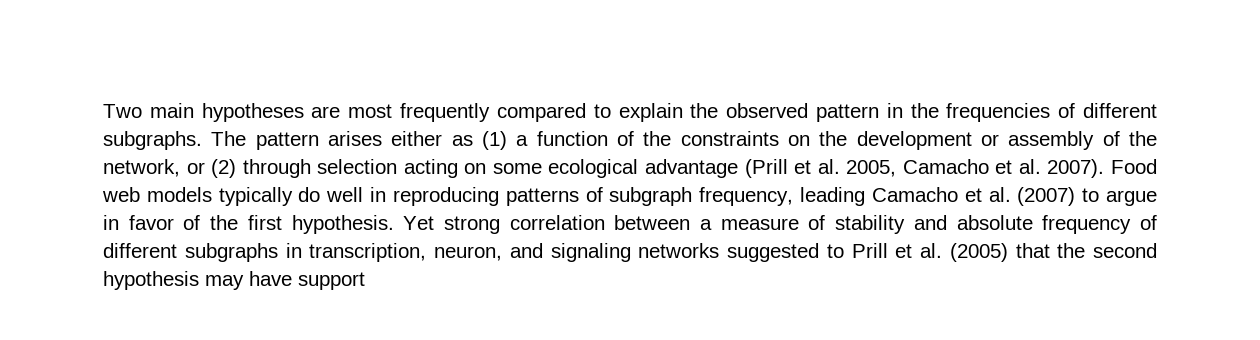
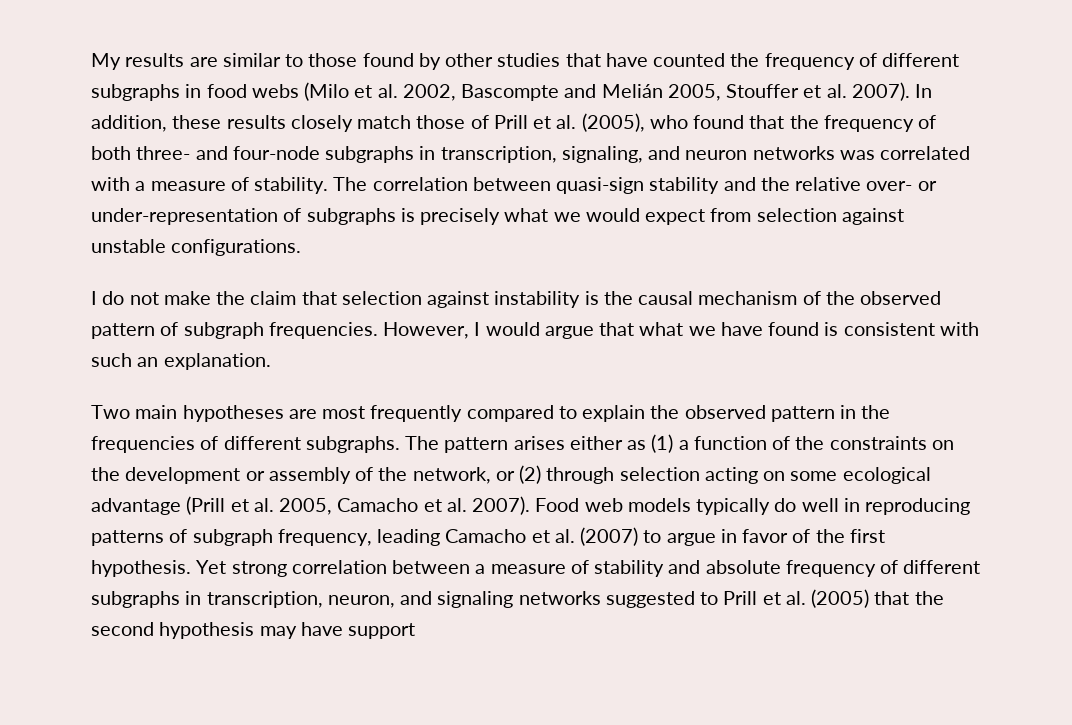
(103, 111) none -> [91,53,960,70] [91,82,933,101] [91,113,937,132] [91,146,971,163] [91,177,937,194] [91,208,904,225] [91,239,302,256] [91,291,942,308] [91,322,979,339] [91,353,271,370] My results are similar to those found by other studies that have counted the frequency of different subgraphs in food webs (Milo et al. 2002, Bascompte and Melián 2005, Stouffer et al. 2007). In addition, these results closely match those of Prill et al. (2005), who found that the frequency of both three- and four-node subgraphs in transcription, signaling, and neuron networks was correlated with a measure of stability. The correlation between quasi-sign stability and the relative over- or under-representation of subgraphs is precisely what we would expect from selection against unstable configurations. // I do not make the claim that selection against instability is the causal mechanism of the observed pattern of subgraph frequencies. However, I would argue that what we have found is consistent with such an explanation. //

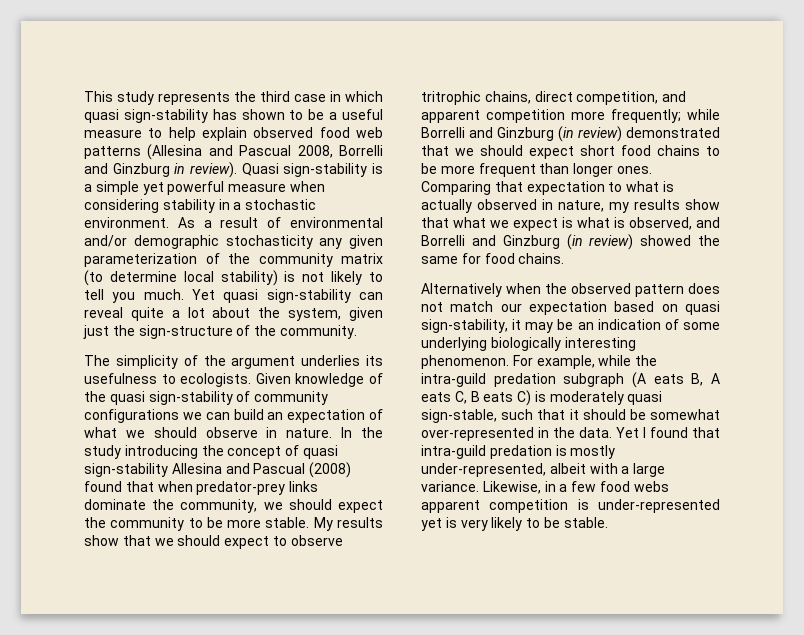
[91,53,960,70] [91,82,933,101] [91,113,937,132] [91,146,971,163] [91,177,937,194] [91,208,904,225] [91,239,302,256] [91,291,942,308] [91,322,979,339] [91,353,271,370] [91,405,891,422] [91,434,954,453] [91,465,931,484] [91,496,971,515] [91,527,885,546] [91,560,981,577] [91,589,944,608] [91,622,416,639] My results are similar to those found by other studies that have counted the frequency of different subgraphs in food webs (Milo et al. 2002, Bascompte and Melián 2005, Stouffer et al. 2007). In addition, these results closely match those of Prill et al. (2005), who found that the frequency of both three- and four-node subgraphs in transcription, signaling, and neuron networks was correlated with a measure of stability. The correlation between quasi-sign stability and the relative over- or under-representation of subgraphs is precisely what we would expect from selection against unstable configurations. // I do not make the claim that selection against instability is the causal mechanism of the observed pattern of subgraph frequencies. However, I would argue that what we have found is consistent with such an explanation. // Two main hypotheses are most frequently compared to explain the observed pattern in the frequencies of different subgraphs. The pattern arises either as (1) a function of the constraints on the development or assembly of the network, or (2) through selection acting on some ecological advantage (Prill et al. 2005, Camacho et al. 2007). Food web models typically do well in reproducing patterns of subgraph frequency, leading Camacho et al. (2007) to argue in favor of the first hypothesis. Yet strong correlation between a measure of stability and absolute frequency of different subgraphs in transcription, neuron, and signaling networks suggested to Prill et al. (2005) that the second hypothesis may have support -> [84,91,383,105] [84,109,383,123] [84,127,383,141] [84,144,383,160] [84,162,383,178] [84,181,325,195] [84,199,317,213] [84,217,384,228] [84,235,383,249] [84,253,383,267] [84,270,383,286] [84,289,383,303] [84,307,383,321] [83,325,357,339] [84,355,383,369] [84,373,383,387] [84,391,329,405] [84,409,383,423] [84,427,383,438] [84,445,338,459] [84,462,352,478] [84,481,319,495] [84,499,384,513] [84,517,383,531] [84,535,343,549] [421,91,687,105] [421,109,720,123] [421,126,720,142] [421,145,720,159] [421,163,652,177] [421,181,674,195] [421,199,720,213] [421,217,720,231] [421,234,720,250] [421,253,565,264] [421,283,720,297] [421,301,720,315] [421,319,720,333] [421,337,636,351] [421,355,658,369] [421,372,720,388] [421,390,663,406] [421,409,720,423] [421,427,720,441] [421,445,616,459] [421,463,666,477] [421,481,669,494] [421,499,720,513] [421,517,608,531] This study represents the third case in which quasi sign-stability has shown to be a useful measure to help explain observed food web patterns (Allesina and Pascual 2008, Borrelli and Ginzburg in review). Quasi sign-stability is a simple yet powerful measure when considering stability in a stochastic environment. As a result of environmental and/or demographic stochasticity any given parameterization of the community matrix (to determine local stability) is not likely to tell you much. Yet quasi sign-stability can reveal quite a lot about the system, given just the sign-structure of the community. // The simplicity of the argument underlies its usefulness to ecologists. Given knowledge of the quasi sign-stability of community configurations we can build an expectation of what we should observe in nature. In the study introducing the concept of quasi sign-stability Allesina and Pascual (2008) found that when predator-prey links dominate the community, we should expect the community to be more stable. My results show that we should expect to observe tritrophic chains, direct competition, and apparent competition more frequently; while Borrelli and Ginzburg (in review) demonstrated that we should expect short food chains to be more frequent than longer ones. Comparing that expectation to what is actually observed in nature, my results show that what we expect is what is observed, and Borrelli and Ginzburg (in review) showed the same for food chains. // Alternatively when the observed pattern does not match our expectation based on quasi sign-stability, it may be an indication of some underlying biologically interesting phenomenon. For example, while the intra-guild predation subgraph (A eats B, A eats C, B eats C) is moderately quasi sign-stable, such that it should be somewhat over-represented in the data. Yet I found that intra-guild predation is mostly under-represented, albeit with a large variance. Likewise, in a few food webs apparent competition is under-represented yet is very likely to be stable.

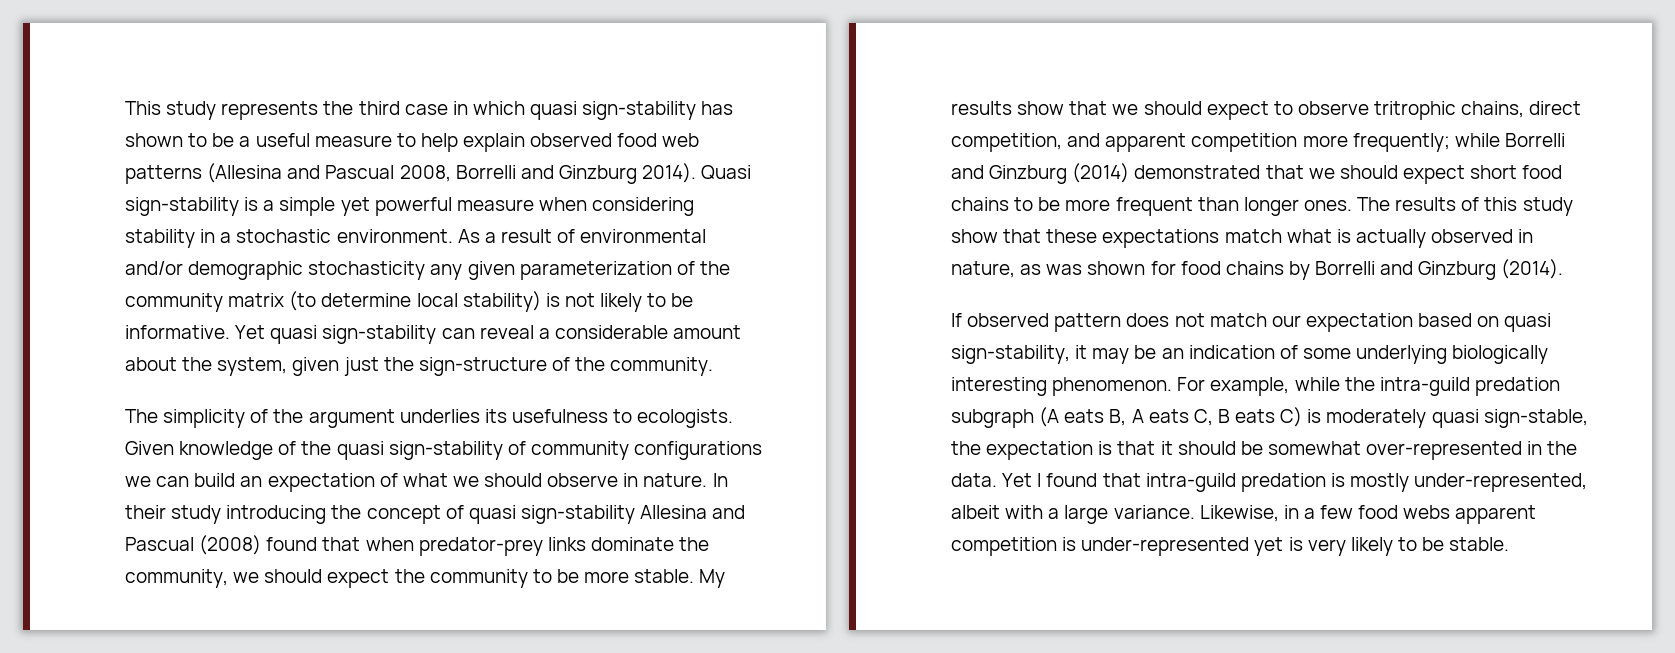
[174,162,237,178] in review). -> [642,163,697,183] 2014).
[84,289,184,303] tell you much. -> [671,293,694,307] [125,325,230,339] be informative.
[130,307,205,321] quite a lot -> [538,325,742,339] a considerable amount
[360,427,383,438] the -> [125,505,166,519] their
[558,126,622,142] (in review) -> [1072,163,1130,183] (2014)
[421,181,623,195] Comparing that expectation to -> [1357,197,1573,216] [951,229,1282,248] The results of this study show that these expectations match
[609,199,720,213] [421,217,720,231] [421,234,720,250] [421,253,565,264] [421,283,567,297] my results show that what we expect is what is observed, and Borrelli and Ginzburg (in review) showed the same for food chains. // Alternatively when the -> [1020,259,1564,280] [951,313,962,327] as was shown for food chains by Borrelli and Ginzburg (2014). // If
[501,409,534,420] such -> [951,441,1113,460] the expectation is

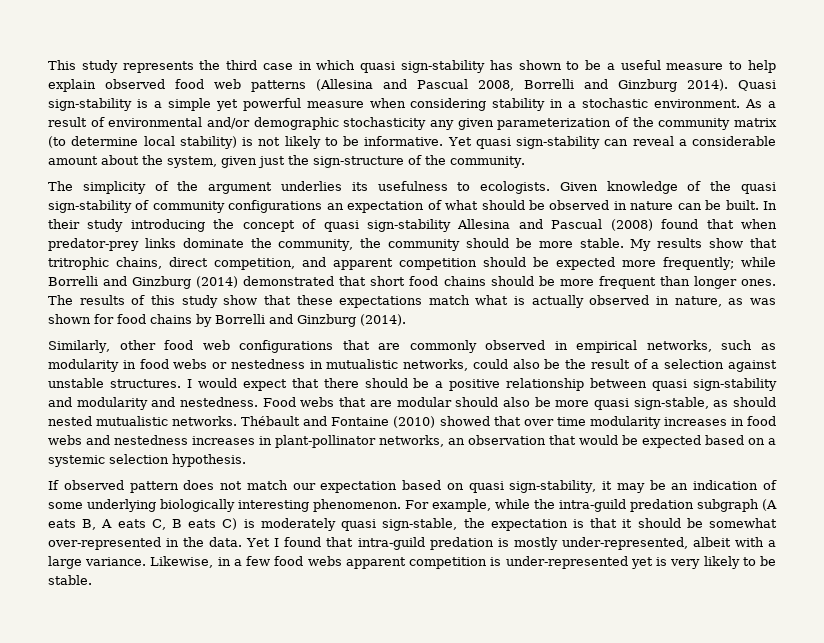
[125,473,236,487] we can build -> (323, 206) none
[452,473,708,487] we should observe in nature. -> [481,200,759,210] should be observed in nature can be built.
[233,569,552,588] we should expect the community to -> [360,238,509,251] the community should
[1112,101,1369,120] we should expect to observe -> (778, 243) none
(1298, 142) none -> [483,257,615,270] should be expected
[1308,165,1465,184] we should expect -> (367, 281) none
[1014,197,1034,211] to -> [490,276,534,286] should
(1564, 269) none -> [48,340,776,353] [48,359,777,372] [48,378,778,391] [48,397,776,410] [48,416,776,429] [48,435,776,448] [48,454,246,467] // Similarly, other food web configurations that are commonly observed in empirical networks, such as modularity in food webs or nestedness in mutualistic networks, could also be the result of a selection against unstable structures. I would expect that there should be a positive relationship between quasi sign-stability and modularity and nestedness. Food webs that are modular should also be more quasi sign-stable, as should nested mutualistic networks. Thébault and Fontaine (2010) showed that over time modularity increases in food webs and nestedness increases in plant-pollinator networks, an observation that would be expected based on a systemic selection hypothesis.

